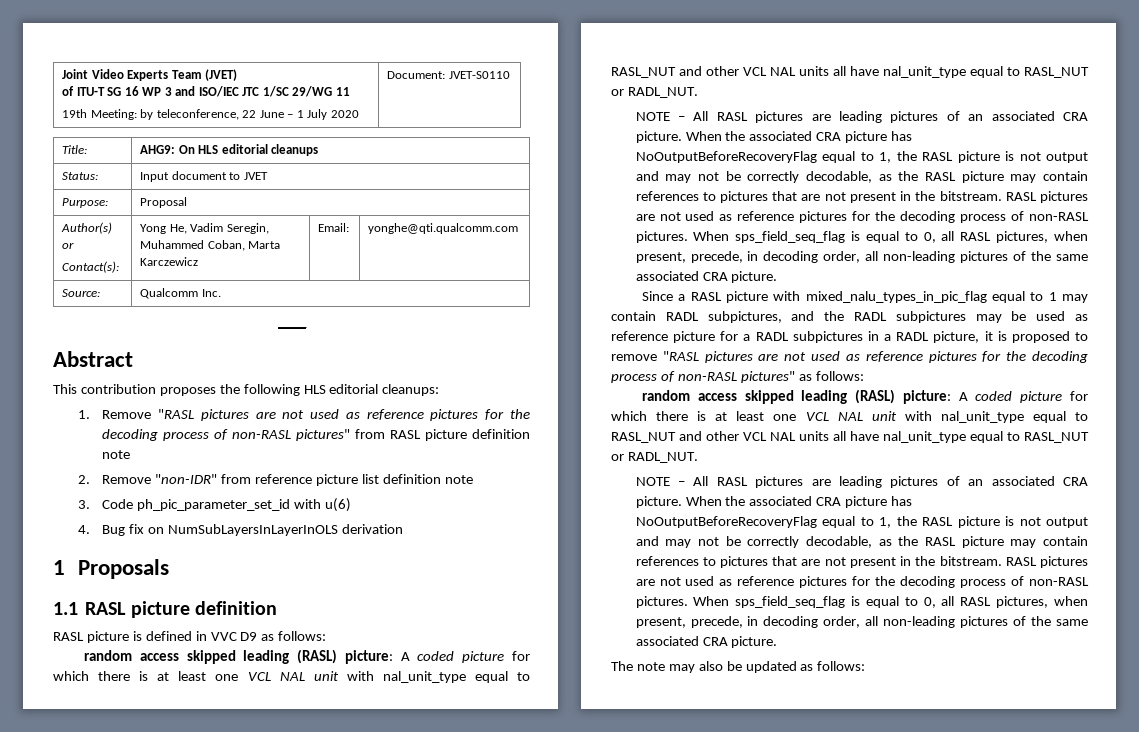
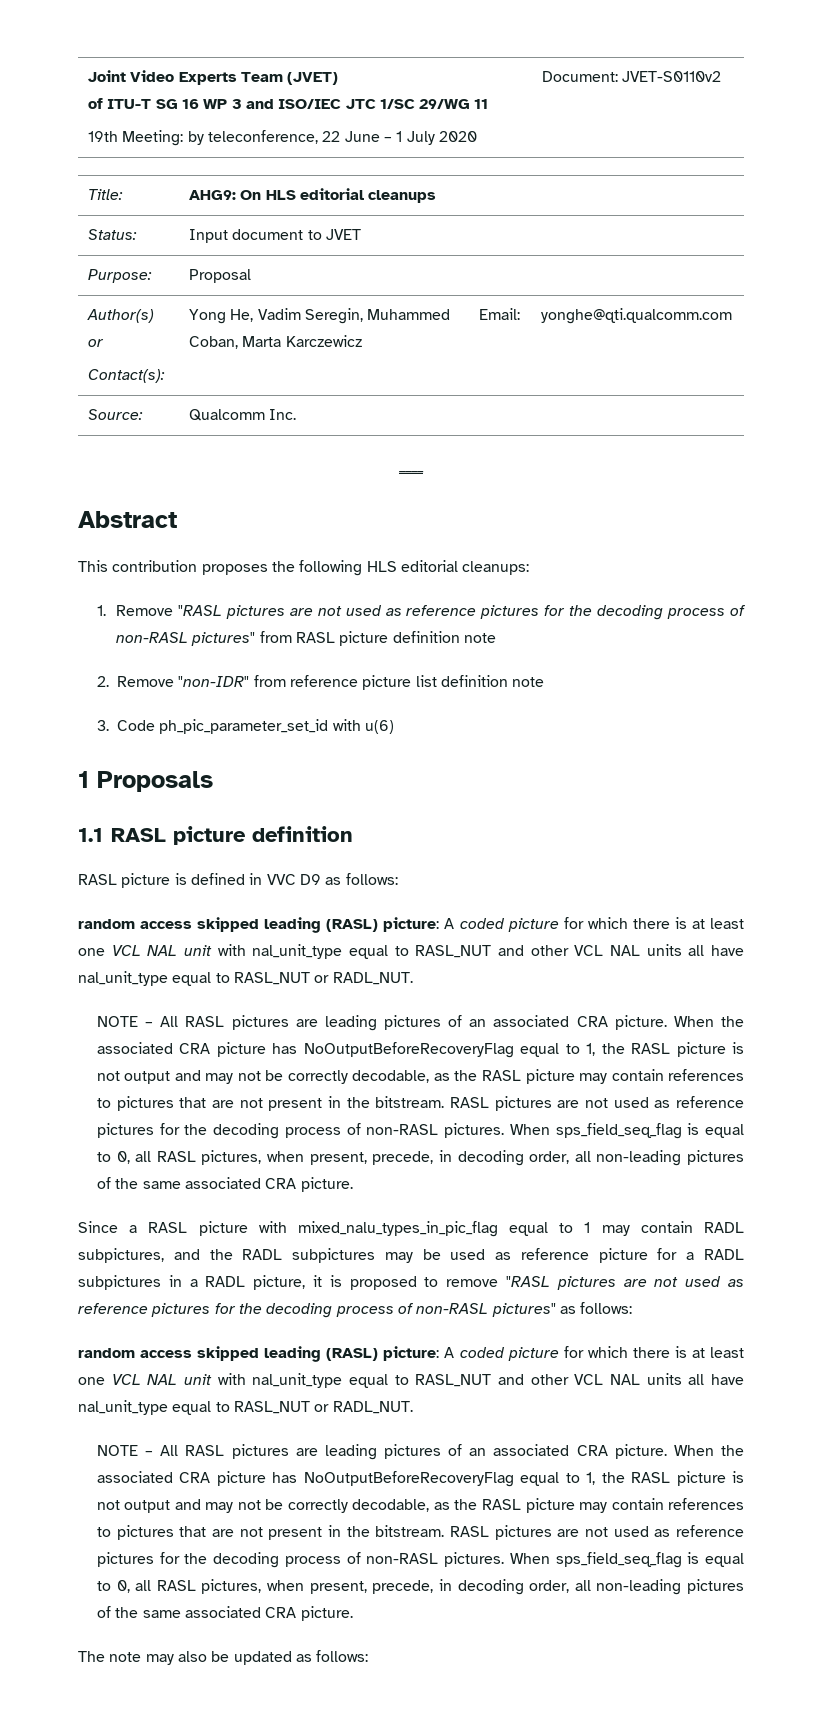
[448,71,510,79] JVET-S0110 -> [622,71,722,82] JVET-S0110v2
[77,524,403,536] // 4. Bug fix on NumSubLayersInLayerInOLS derivation -> (394, 727) none

